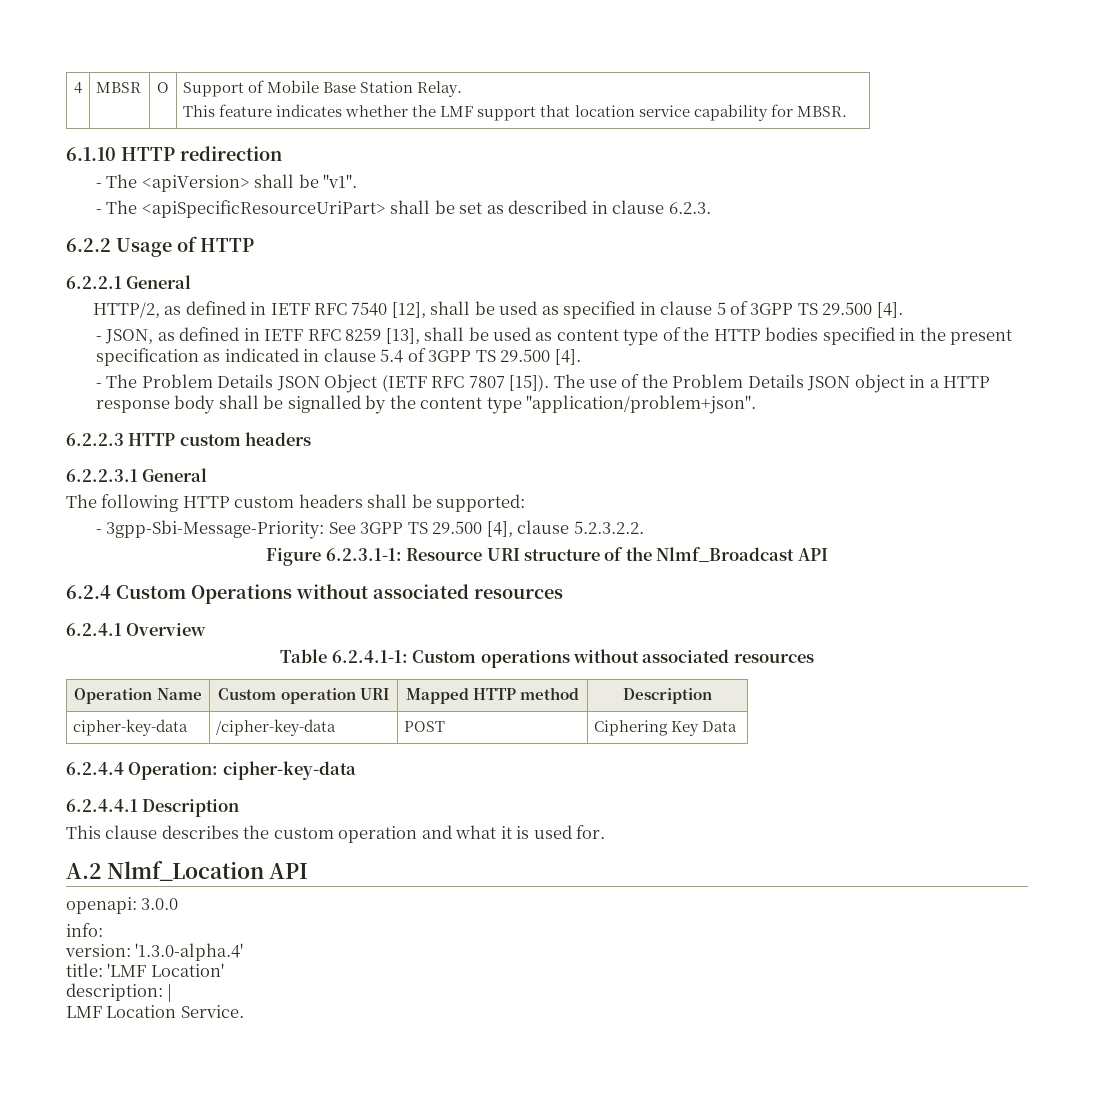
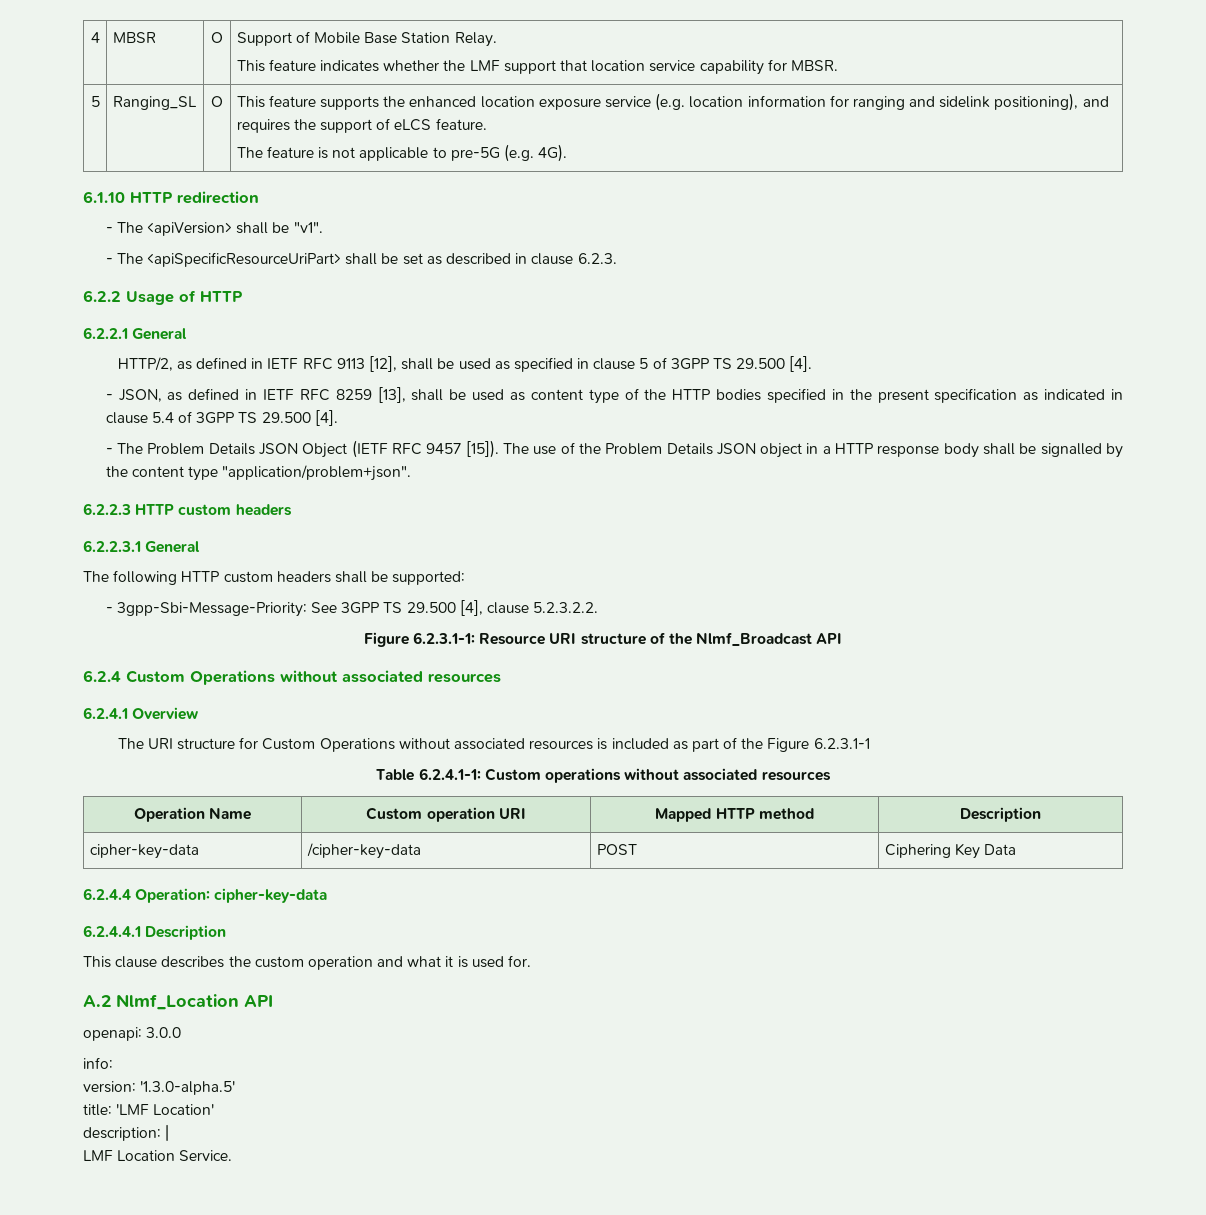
(847, 111) none -> [90,96,100,107] [112,96,197,110] [211,96,223,107] [236,93,1109,111] [236,118,487,133] [236,144,568,162] // 5 | Ranging_SL | O | This feature supports the enhanced location exposure service (e.g. location information for ranging and sidelink positioning), and requires the support of eLCS feature. // The feature is not applicable to pre-5G (e.g. 4G).
[351,302,388,316] 7540 -> [336,358,365,369] 9113
[468,376,505,388] 7807 -> [426,443,462,454] 9457
(207, 629) none -> [117,737,870,752] // The URI structure for Custom Operations without associated resources is included as part of the Figure 6.2.3.1-1
[135,943,244,961] '1.3.0-alpha.4' -> [140,1081,236,1095] '1.3.0-alpha.5'

